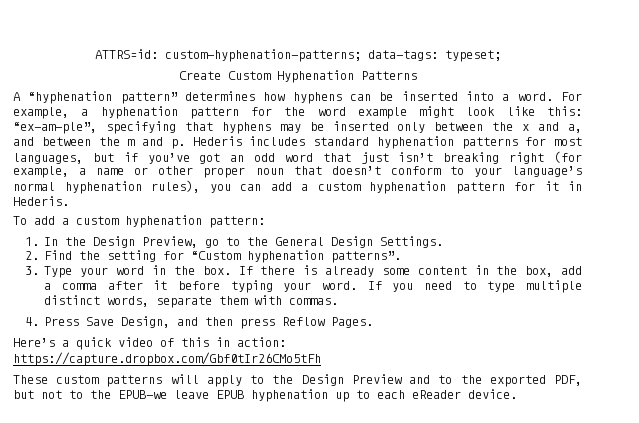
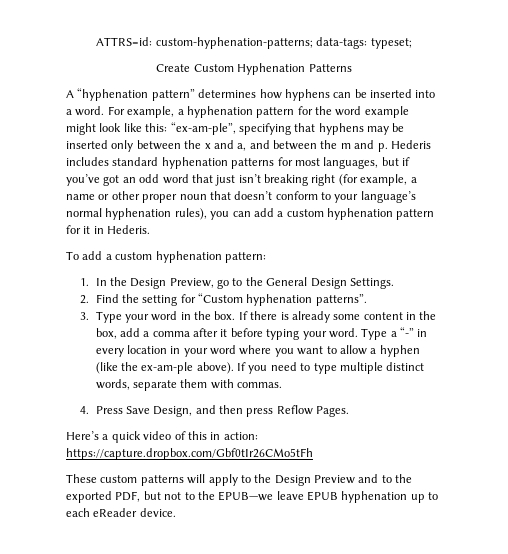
(358, 285) none -> [361,327,428,340] [95,345,420,357] [95,362,234,374] Type a “-” in every location in your word where you want to allow a hyphen (like the ex-am-ple above).

